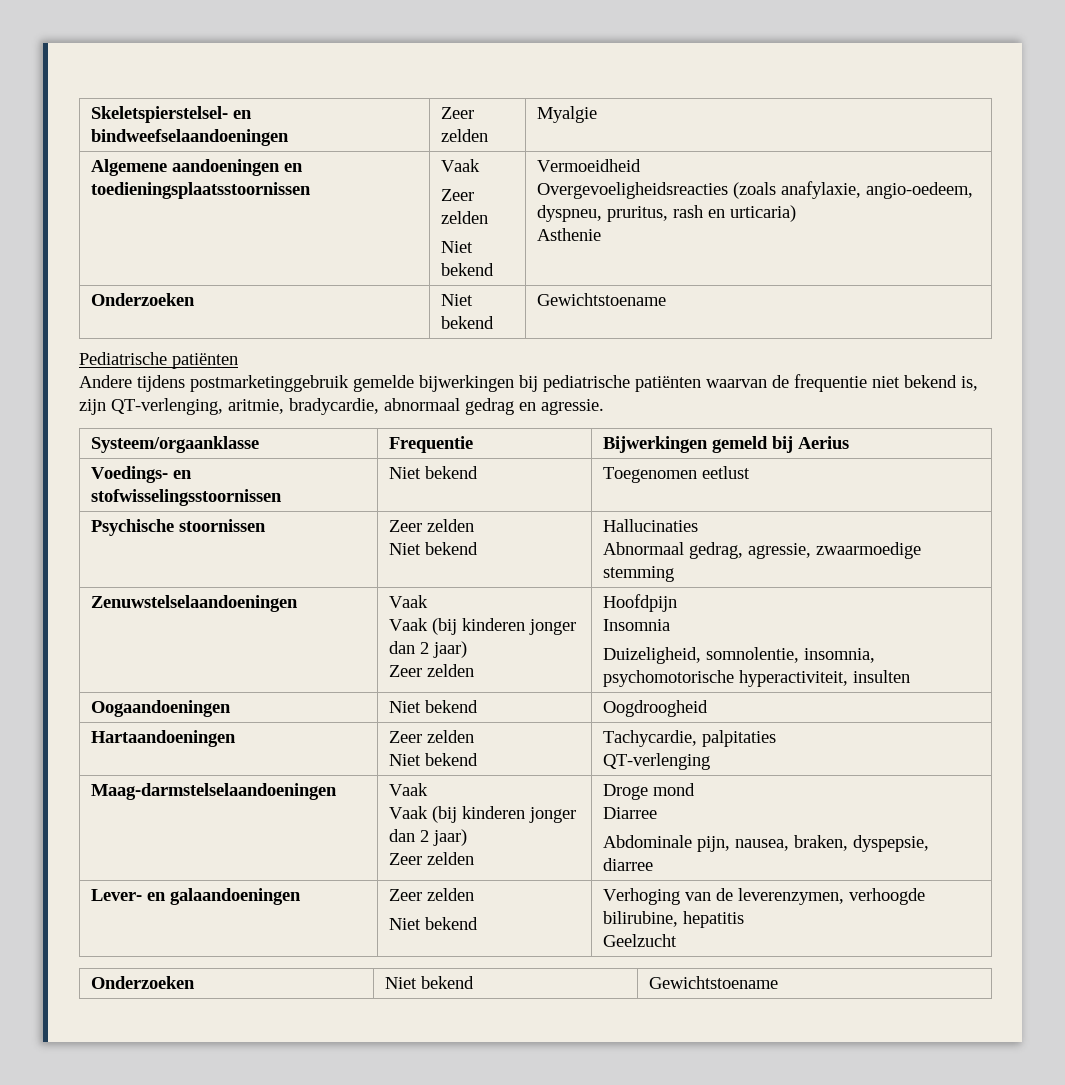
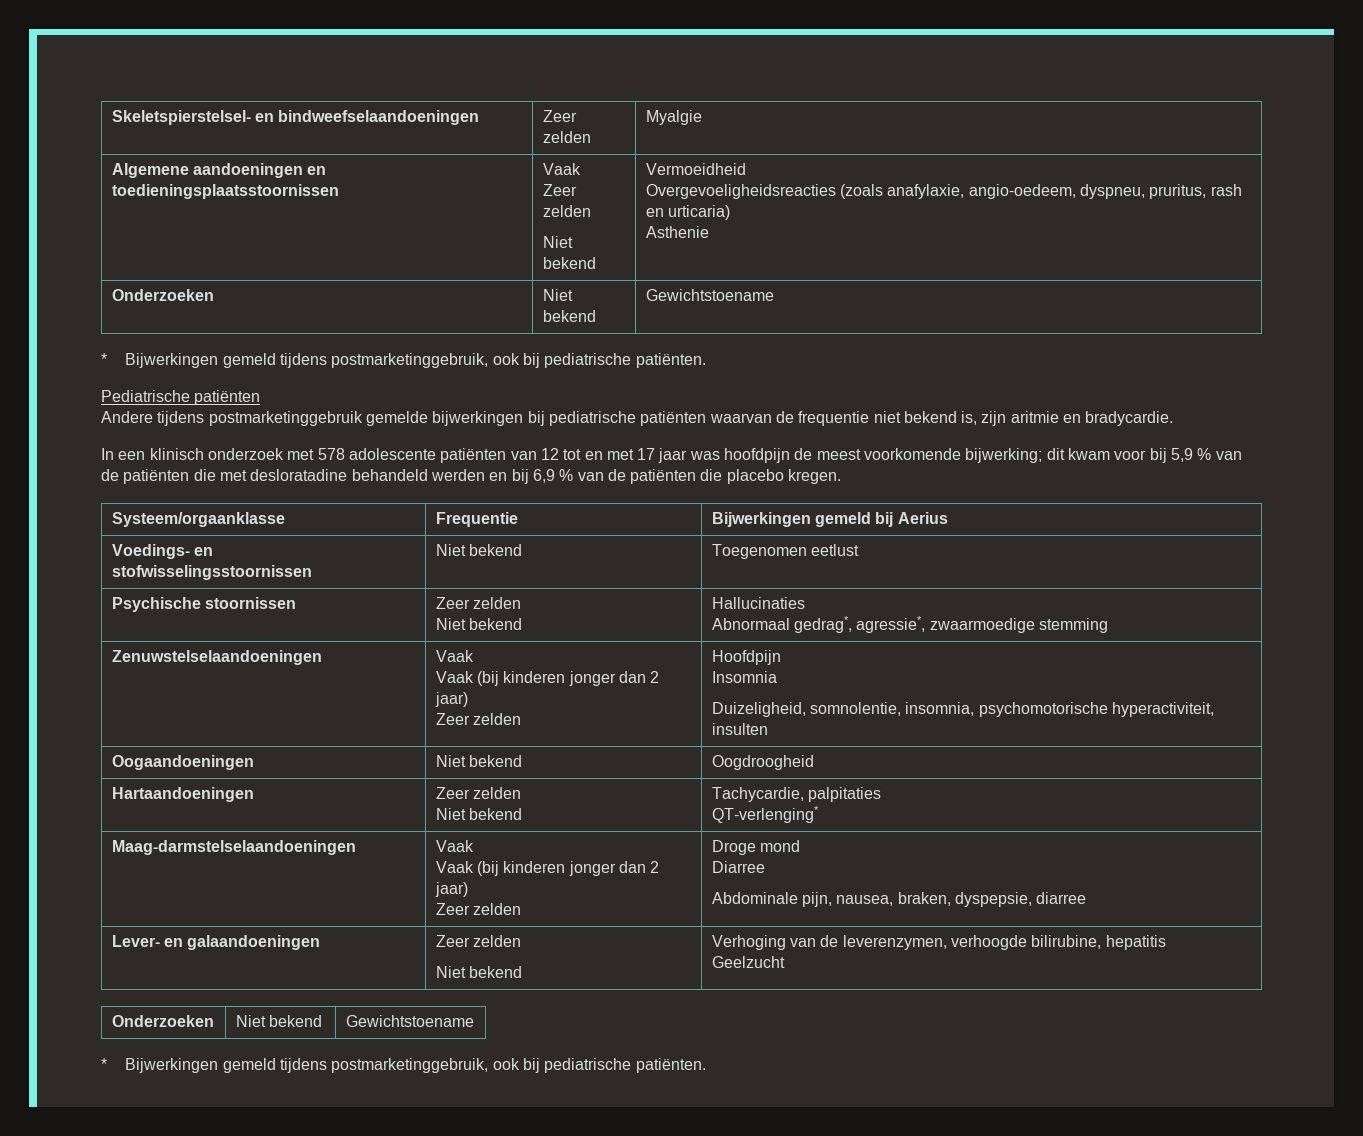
(667, 299) none -> [101,353,706,368] // * Bijwerkingen gemeld tijdens postmarketinggebruik, ook bij pediatrische patiënten.
[111,398,604,415] QT-verlenging, aritmie, bradycardie, abnormaal gedrag en agressie. -> [1010,411,1174,426] [101,448,1242,463] [101,469,842,484] aritmie en bradycardie. // In een klinisch onderzoek met 578 adolescente patiënten van 12 tot en met 17 jaar was hoofdpijn de meest voorkomende bijwerking; dit kwam voor bij 5,9 % van de patiënten die met desloratadine behandeld werden en bij 6,9 % van de patiënten die placebo kregen.
[689,542,812,559] gedrag, agressie, -> [794,616,926,633] gedrag*, agressie*,
[603,753,711,770] QT-verlenging -> [711,806,819,823] QT-verlenging*
(779, 982) none -> [101,1058,706,1073] // * Bijwerkingen gemeld tijdens postmarketinggebruik, ook bij pediatrische patiënten.

